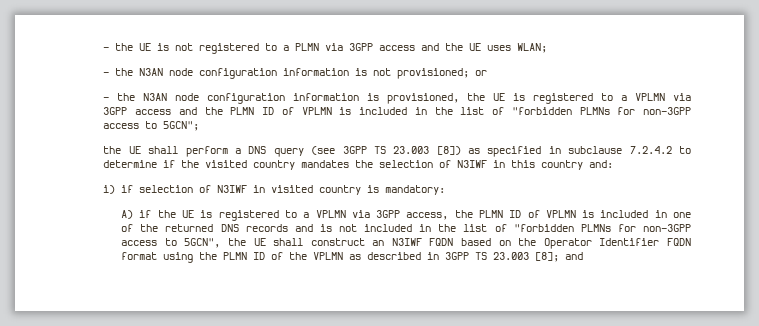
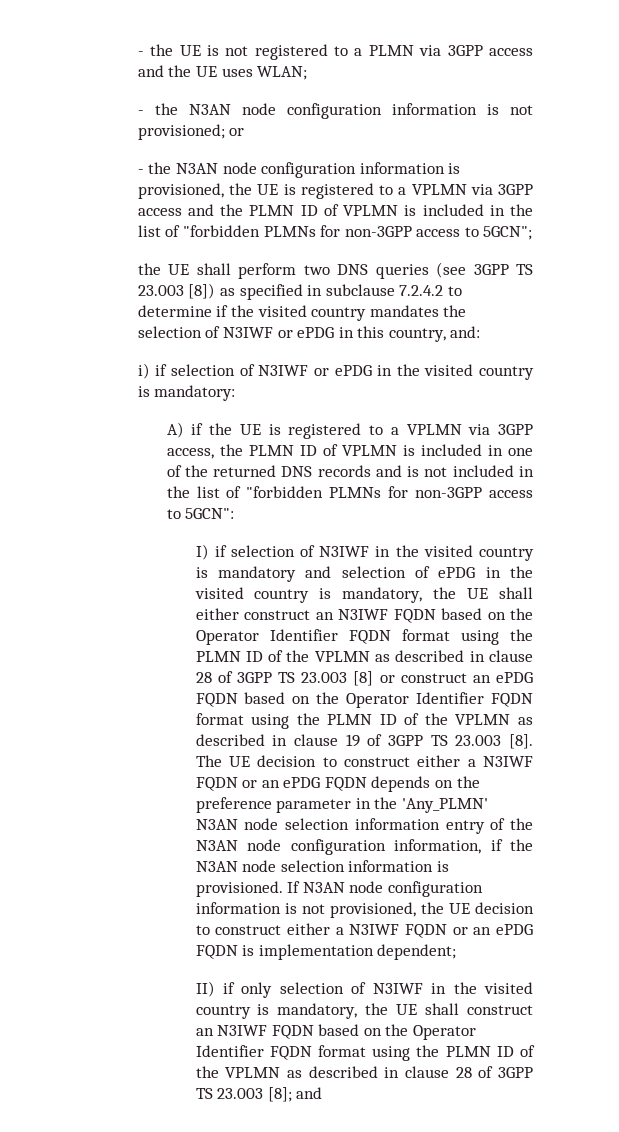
[234,146,304,157] a DNS query -> [303,264,429,279] two DNS queries
(488, 164) none -> [277,327,335,338] or ePDG
[541,160,584,170] country -> [388,328,446,342] country,
[253,185,266,193] in -> [313,364,420,376] or ePDG in the
[184,238,221,248] 5GCN", -> [185,508,235,519] [195,544,534,561] [195,566,533,582] [194,587,533,603] [195,608,534,623] [195,629,533,645] [195,650,533,662] [195,671,533,686] [195,692,533,708] [195,713,533,729] [195,734,533,749] [195,755,533,767] [195,776,480,792] [195,797,488,813] [195,818,533,834] [195,839,533,855] [195,860,449,872] [195,881,483,897] [195,902,534,918] [195,923,533,938] [195,944,457,960] [195,981,533,998] [195,1003,358,1019] 5GCN": // I) if selection of N3IWF in the visited country is mandatory and selection of ePDG in the visited country is mandatory, the UE shall either construct an N3IWF FQDN based on the Operator Identifier FQDN format using the PLMN ID of the VPLMN as described in clause 28 of 3GPP TS 23.003 [8] or construct an ePDG FQDN based on the Operator Identifier FQDN format using the PLMN ID of the VPLMN as described in clause 19 of 3GPP TS 23.003 [8]. The UE decision to construct either a N3IWF FQDN or an ePDG FQDN depends on the preference parameter in the 'Any_PLMN' N3AN node selection information entry of the N3AN node configuration information, if the N3AN node selection information is provisioned. If N3AN node configuration information is not provisioned, the UE decision to construct either a N3IWF FQDN or an ePDG FQDN is implementation dependent; // II) if only selection of N3IWF in the visited country is mandatory,
(440, 256) none -> [404,1066,494,1078] clause 28 of

